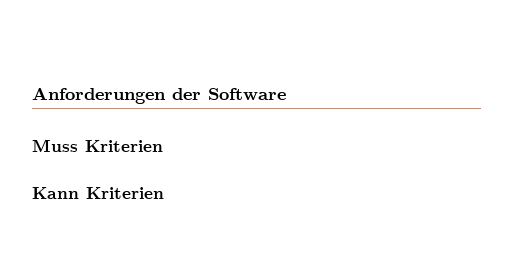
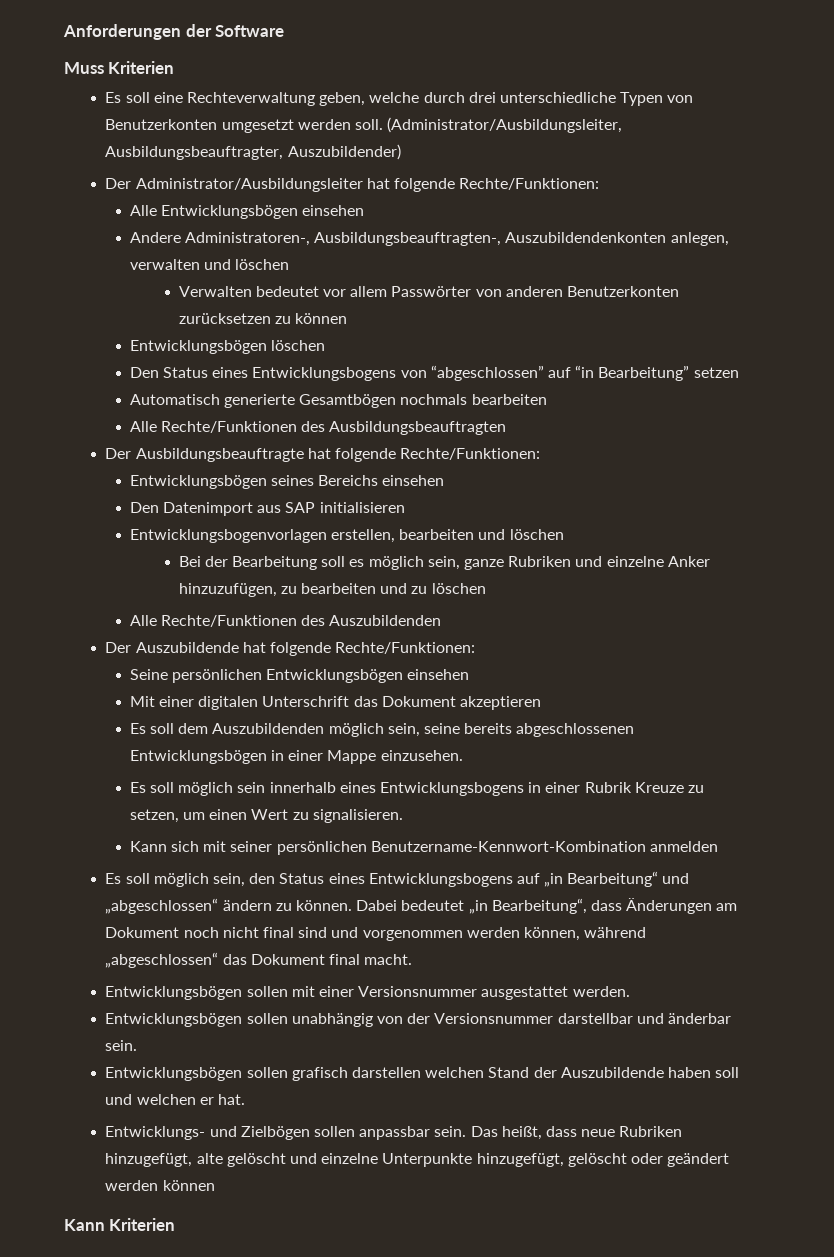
(163, 146) none -> [105,92,694,106] [105,117,623,133] [105,144,401,160] [105,178,600,192] [129,205,365,219] [129,232,729,246] [129,259,290,270] [178,286,679,297] [178,313,348,324] [129,340,326,354] [129,365,739,381] [129,394,547,408] [129,421,507,435] [105,448,541,462] [129,475,445,489] [129,502,405,516] [129,529,564,543] [178,556,710,570] [178,583,486,597] [129,615,442,627] [105,642,476,656] [129,669,470,683] [129,696,541,710] [129,723,635,737] [129,750,463,764] [129,782,704,796] [129,809,403,823] [129,841,718,855] [105,871,690,887] [105,898,738,914] [105,927,647,941] [105,952,413,968] [105,986,630,1000] [105,1013,731,1027] [105,1040,138,1051] [105,1067,740,1081] [105,1094,246,1105] [105,1126,683,1140] [105,1153,730,1167] [105,1180,215,1191] // Es soll eine Rechteverwaltung geben, welche durch drei unterschiedliche Typen von Benutzerkonten umgesetzt werden soll. (Administrator/Ausbildungsleiter, Ausbildungsbeauftragter, Auszubildender) // Der Administrator/Ausbildungsleiter hat folgende Rechte/Funktionen: // Alle Entwicklungsbögen einsehen // Andere Administratoren-, Ausbildungsbeauftragten-, Auszubildendenkonten anlegen, verwalten und löschen // Verwalten bedeutet vor allem Passwörter von anderen Benutzerkonten zurücksetzen zu können // Entwicklungsbögen löschen // Den Status eines Entwicklungsbogens von “abgeschlossen” auf “in Bearbeitung” setzen // Automatisch generierte Gesamtbögen nochmals bearbeiten // Alle Rechte/Funktionen des Ausbildungsbeauftragten // Der Ausbildungsbeauftragte hat folgende Rechte/Funktionen: // Entwicklungsbögen seines Bereichs einsehen // Den Datenimport aus SAP initialisieren // Entwicklungsbogenvorlagen erstellen, bearbeiten und löschen // Bei der Bearbeitung soll es möglich sein, ganze Rubriken und einzelne Anker hinzuzufügen, zu bearbeiten und zu löschen // Alle Rechte/Funktionen des Auszubildenden // Der Auszubildende hat folgende Rechte/Funktionen: // Seine persönlichen Entwicklungsbögen einsehen // Mit einer digitalen Unterschrift das Dokument akzeptieren // Es soll dem Auszubildenden möglich sein, seine bereits abgeschlossenen Entwicklungsbögen in einer Mappe einzusehen. // Es soll möglich sein innerhalb eines Entwicklungsbogens in einer Rubrik Kreuze zu setzen, um einen Wert zu signalisieren. // Kann sich mit seiner persönlichen Benutzername-Kennwort-Kombination anmelden // Es soll möglich sein, den Status eines Entwicklungsbogens auf „in Bearbeitung“ und „abgeschlossen“ ändern zu können. Dabei bedeutet „in Bearbeitung“, dass Änderungen am Dokument noch nicht final sind und vorgenommen werden können, während „abgeschlossen“ das Dokument final macht. // Entwicklungsbögen sollen mit einer Versionsnummer ausgestattet werden. // Entwicklungsbögen sollen unabhängig von der Versionsnummer darstellbar und änderbar sein. // Entwicklungsbögen sollen grafisch darstellen welchen Stand der Auszubildende haben soll und welchen er hat. // Entwicklungs- und Zielbögen sollen anpassbar sein. Das heißt, dass neue Rubriken hinzugefügt, alte gelöscht und einzelne Unterpunkte hinzugefügt, gelöscht oder geändert werden können

